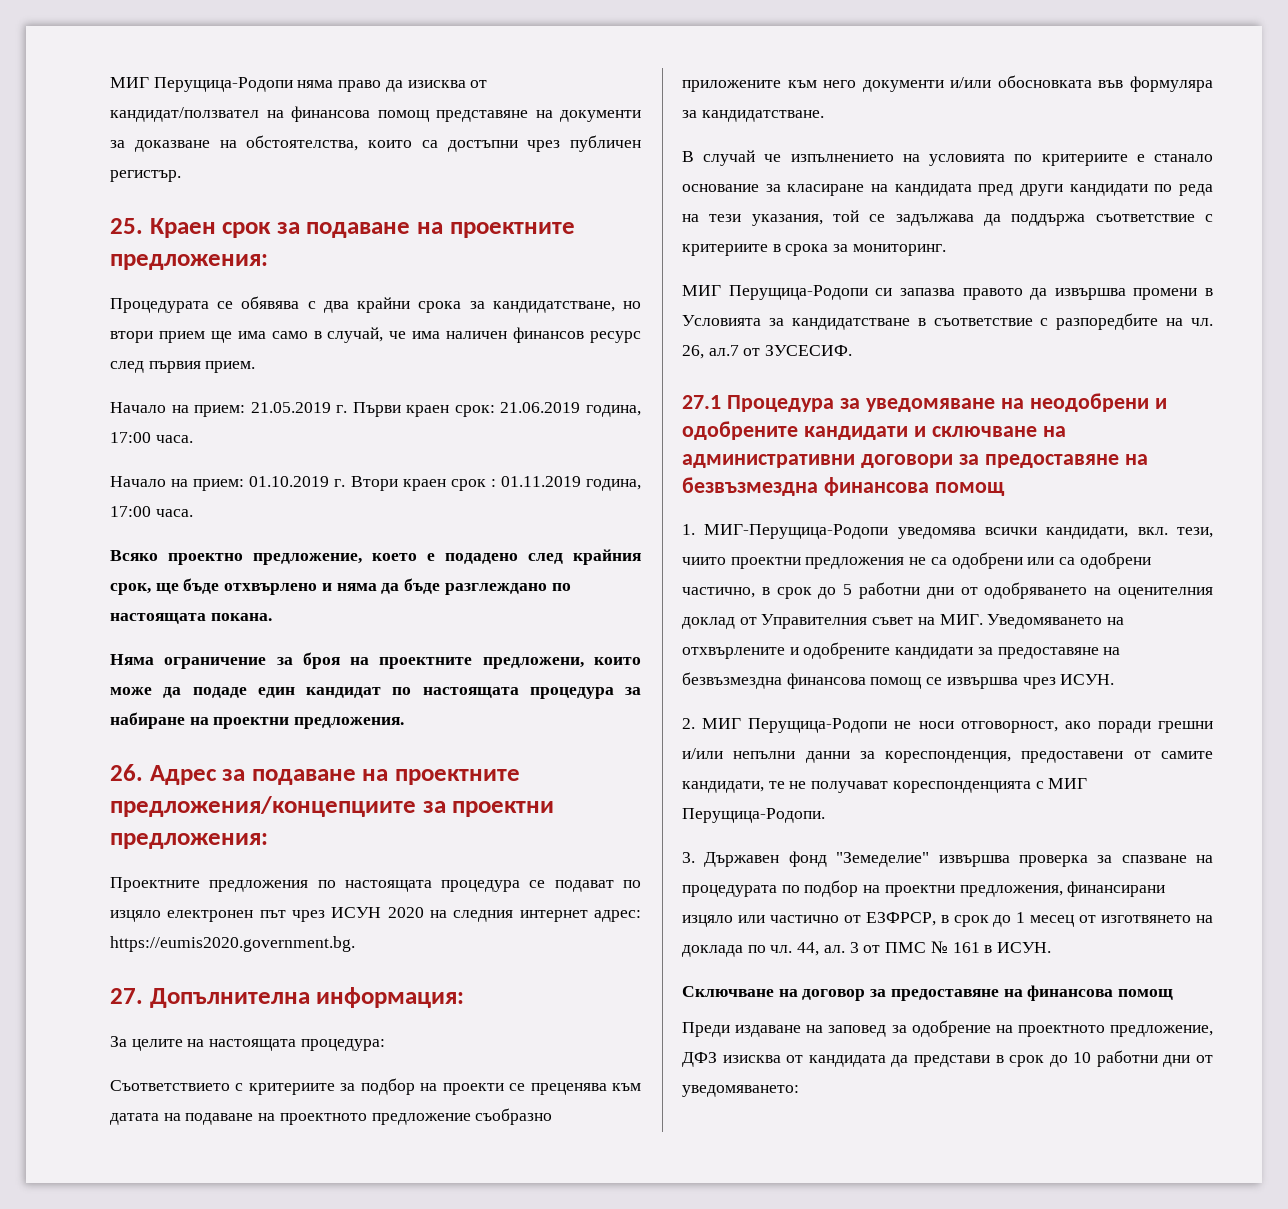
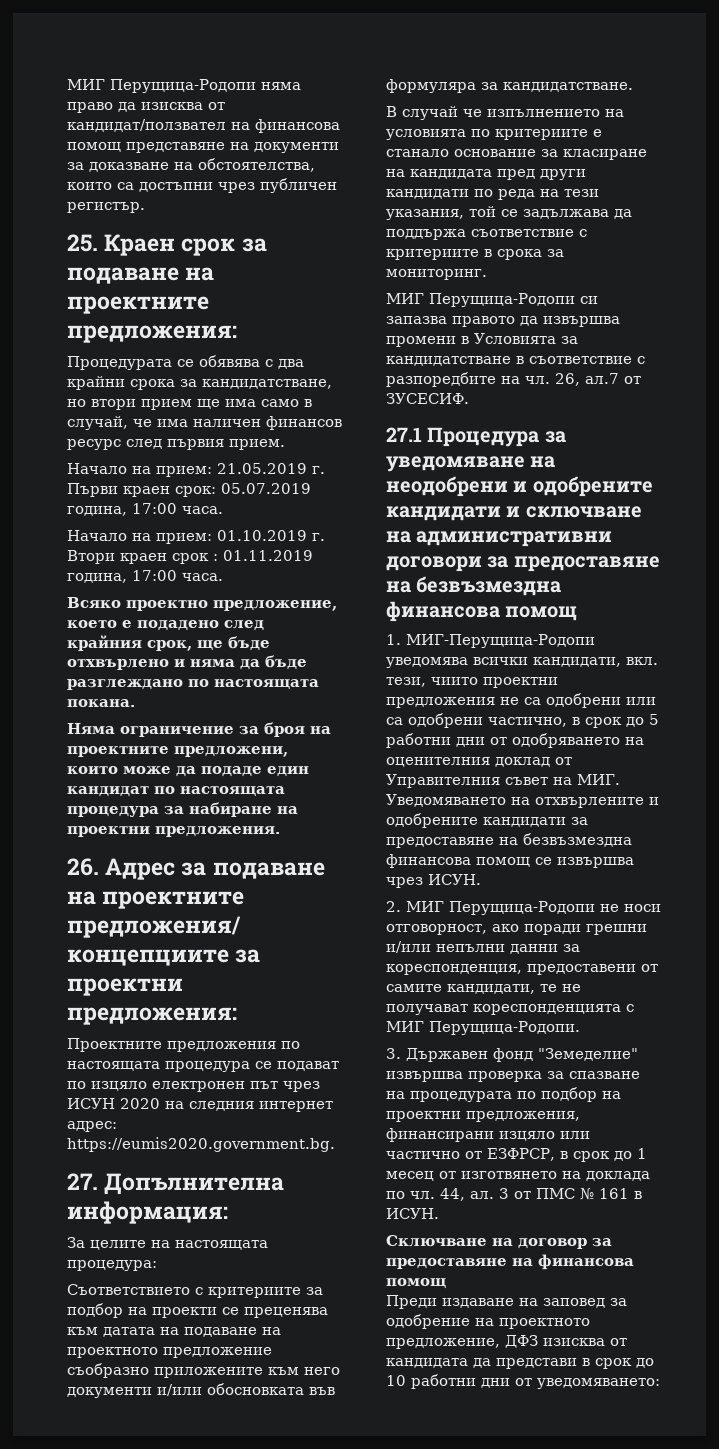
[500,402,581,413] 21.06.2019 -> [221,483,311,494] 05.07.2019

